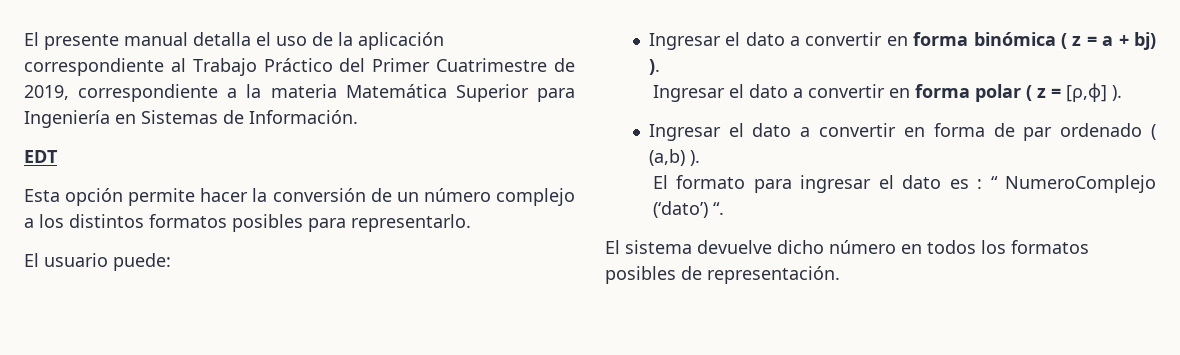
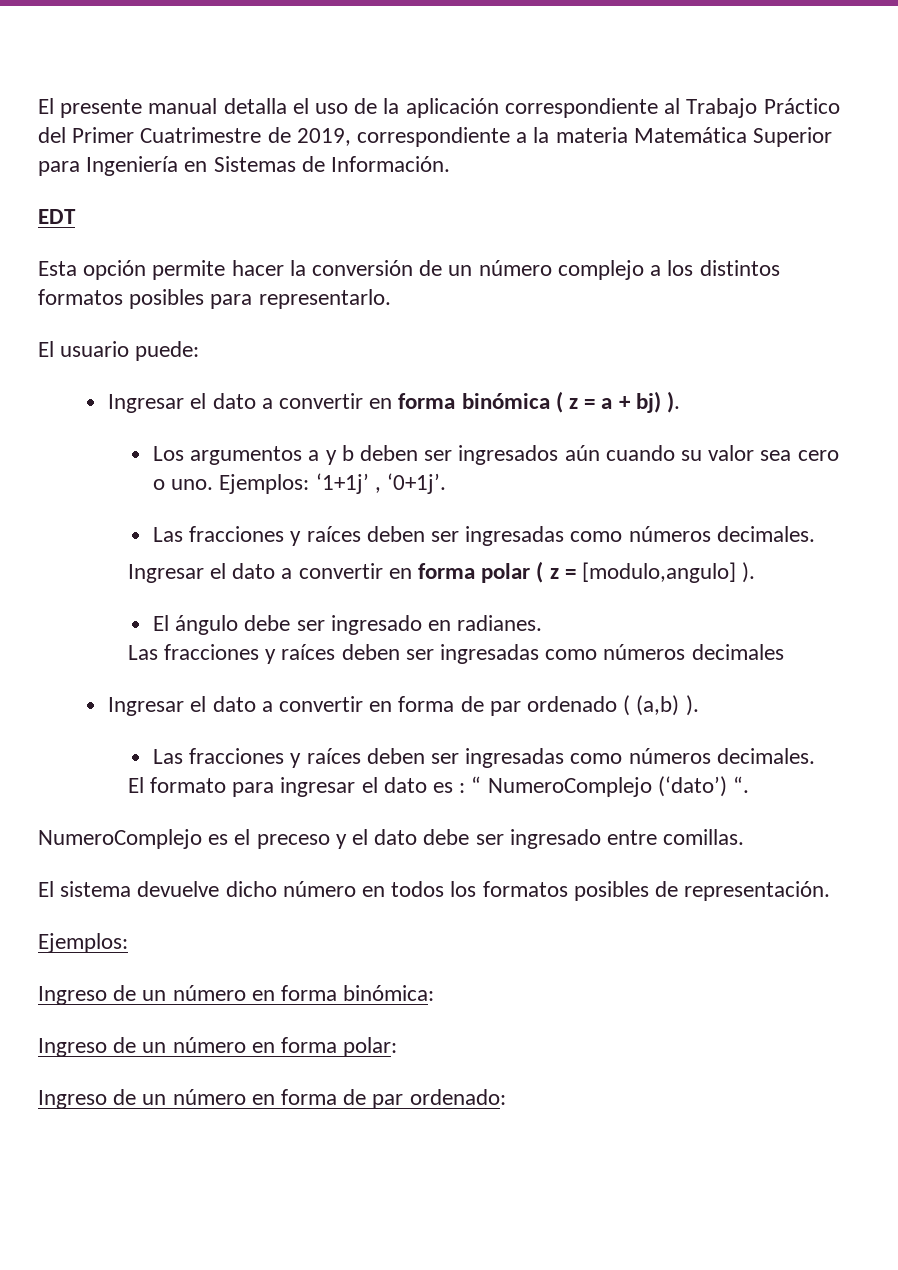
(660, 67) none -> [152,445,839,465] [152,473,447,494] [152,526,815,546] // Los argumentos a y b deben ser ingresados aún cuando su valor sea cero o uno. Ejemplos: ‘1+1j’ , ‘0+1j’. // Las fracciones y raíces deben ser ingresadas como números decimales.
[1065,83,1122,102] [ρ,ϕ] ). -> [581,562,756,583] [152,615,543,635] [127,644,784,664] [modulo,angulo] ). // El ángulo debe ser ingresado en radianes. // Las fracciones y raíces deben ser ingresadas como números decimales
(700, 158) none -> [152,748,815,768] // Las fracciones y raíces deben ser ingresadas como números decimales.
(724, 208) none -> [38,829,745,849] // NumeroComplejo es el preceso y el dato debe ser ingresado entre comillas.
(840, 275) none -> [38,933,128,953] [38,985,435,1005] [38,1037,398,1057] [38,1089,506,1109] // Ejemplos: // Ingreso de un número en forma binómica: // Ingreso de un número en forma polar: // Ingreso de un número en forma de par ordenado:

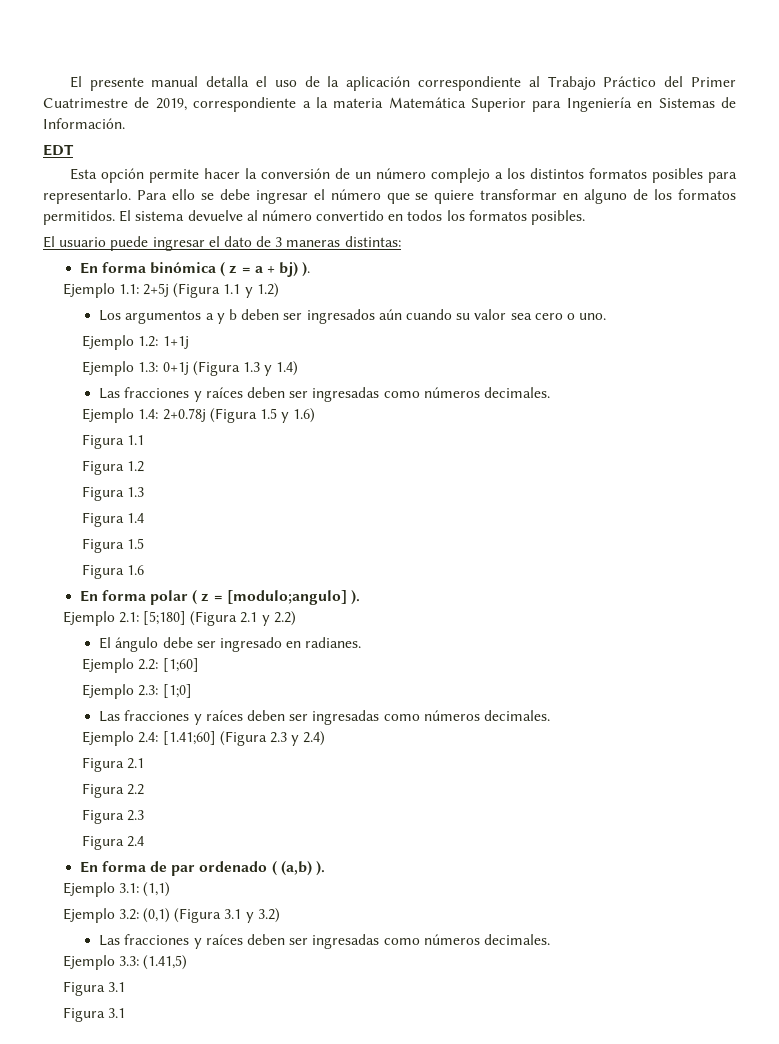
[38,341,200,361] [108,393,393,413] // El usuario puede: // Ingresar el dato a convertir en -> [136,189,736,204] [43,210,586,225] [43,236,401,251] [79,262,98,274] Para ello se debe ingresar el número que se quiere transformar en alguno de los formatos permitidos. El sistema devuelve al número convertido en todos los formatos posibles. // El usuario puede ingresar el dato de 3 maneras distintas: // En
(681, 402) none -> [62,283,279,298] // Ejemplo 1.1: 2+5j (Figura 1.1 y 1.2)
[219,473,447,494] Ejemplos: ‘1+1j’ , ‘0+1j’. -> [82,335,189,350] [82,361,299,376] // Ejemplo 1.2: 1+1j // Ejemplo 1.3: 0+1j (Figura 1.3 y 1.4)
[127,563,412,583] Ingresar el dato a convertir en -> [82,408,316,423] [82,434,145,449] [82,460,145,475] [82,486,145,501] [82,512,145,527] [82,538,145,553] [82,564,145,579] [79,590,98,602] Ejemplo 1.4: 2+0.78j (Figura 1.5 y 1.6) // Figura 1.1 // Figura 1.2 // Figura 1.3 // Figura 1.4 // Figura 1.5 // Figura 1.6 // En
[581,562,756,583] [modulo,angulo] ). -> [226,590,360,605] [62,611,296,626] [modulo;angulo] ). // Ejemplo 2.1: [5;180] (Figura 2.1 y 2.2)
[127,644,784,664] [108,695,699,716] Las fracciones y raíces deben ser ingresadas como números decimales // Ingresar el dato a convertir en forma de par ordenado ( (a,b) ). -> [82,658,199,673] [82,684,192,699] Ejemplo 2.2: [1;60] // Ejemplo 2.3: [1;0]
[127,776,749,797] [38,829,745,849] [38,881,831,901] [38,933,128,953] [38,985,435,1005] [38,1037,398,1057] [38,1089,506,1109] El formato para ingresar el dato es : “ NumeroComplejo (‘dato’) “. // NumeroComplejo es el preceso y el dato debe ser ingresado entre comillas. // El sistema devuelve dicho número en todos los formatos posibles de representación. // Ejemplos: // Ingreso de un número en forma binómica: // Ingreso de un número en forma polar: // Ingreso de un número en forma de par ordenado: -> [82,731,326,746] [82,757,145,772] [82,783,145,798] [82,809,145,824] [82,835,145,850] [79,861,325,876] [62,882,170,897] [62,908,280,923] [99,934,550,949] [62,955,187,970] [62,981,125,996] [62,1007,125,1022] Ejemplo 2.4: [1.41;60] (Figura 2.3 y 2.4) // Figura 2.1 // Figura 2.2 // Figura 2.3 // Figura 2.4 // En forma de par ordenado ( (a,b) ). // Ejemplo 3.1: (1,1) // Ejemplo 3.2: (0,1) (Figura 3.1 y 3.2) // Las fracciones y raíces deben ser ingresadas como números decimales. // Ejemplo 3.3: (1.41,5) // Figura 3.1 // Figura 3.1

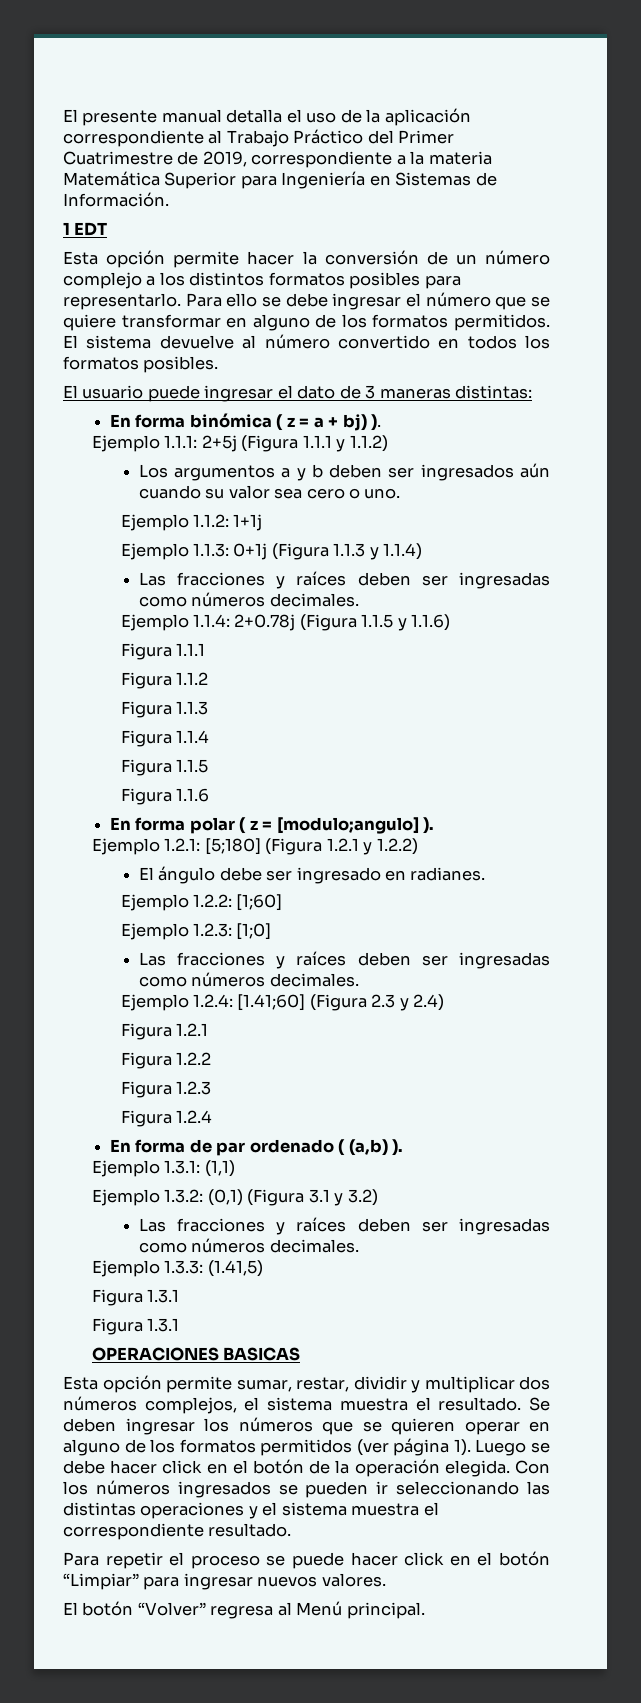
(125, 123) none -> [63,222,70,235] 1
[118,284,139,294] 1.1: -> [164,435,198,448] 1.1.1:
[223,283,279,298] 1.1 y 1.2) -> [302,435,388,452] 1.1.1 y 1.1.2)
[138,336,159,347] 1.2: -> [193,514,230,527] 1.1.2:
[138,362,159,372] 1.3: -> [193,543,230,557] 1.1.3:
[242,361,299,376] 1.3 y 1.4) -> [333,543,423,560] 1.1.3 y 1.1.4)
[138,409,159,419] 1.4: -> [193,614,231,627] 1.1.4:
[259,408,316,423] [82,434,145,449] [82,460,145,475] [82,486,145,501] [82,512,145,527] [82,538,145,553] [82,564,145,579] 1.5 y 1.6) // Figura 1.1 // Figura 1.2 // Figura 1.3 // Figura 1.4 // Figura 1.5 // Figura 1.6 -> [361,614,451,631] [120,643,206,660] [120,672,209,689] [120,701,209,718] [120,730,210,747] [120,759,209,776] [120,788,210,805] 1.1.5 y 1.1.6) // Figura 1.1.1 // Figura 1.1.2 // Figura 1.1.3 // Figura 1.1.4 // Figura 1.1.5 // Figura 1.1.6
[118,612,139,623] 2.1: -> [164,838,201,851] 1.2.1:
[240,611,296,626] 2.1 y 2.2) -> [326,838,418,855] 1.2.1 y 1.2.2)
[138,659,159,670] 2.2: -> [193,894,233,907] 1.2.2:
[138,685,159,696] 2.3: -> [193,923,233,937] 1.2.3:
[138,732,159,743] 2.4: -> [193,994,234,1007] 1.2.4:
[127,758,145,769] [82,783,145,798] [82,809,145,824] [82,835,145,850] 2.1 // Figura 2.2 // Figura 2.3 // Figura 2.4 -> [176,1023,209,1036] [120,1052,212,1069] [120,1081,212,1098] [120,1110,213,1127] 1.2.1 // Figura 1.2.2 // Figura 1.2.3 // Figura 1.2.4
[118,883,139,893] 3.1: -> [164,1160,201,1174] 1.3.1:
[118,909,139,920] 3.2: -> [164,1189,204,1203] 1.3.2:
[118,956,139,966] 3.3: -> [164,1260,204,1274] 1.3.3:
[107,982,125,992] [62,1007,125,1022] 3.1 // Figura 3.1 -> [147,1289,180,1303] [91,1318,180,1335] [91,1347,301,1361] [63,1375,550,1393] [63,1396,550,1414] [63,1417,550,1435] [63,1438,550,1456] [63,1459,550,1477] [63,1480,550,1498] [63,1502,439,1519] [63,1523,292,1540] [63,1551,551,1569] [63,1573,386,1590] [63,1601,425,1619] 1.3.1 // Figura 1.3.1 // OPERACIONES BASICAS // Esta opción permite sumar, restar, dividir y multiplicar dos números complejos, el sistema muestra el resultado. Se deben ingresar los números que se quieren operar en alguno de los formatos permitidos (ver página 1). Luego se debe hacer click en el botón de la operación elegida. Con los números ingresados se pueden ir seleccionando las distintas operaciones y el sistema muestra el correspondiente resultado. // Para repetir el proceso se puede hacer click en el botón “Limpiar” para ingresar nuevos valores. // El botón “Volver” regresa al Menú principal.

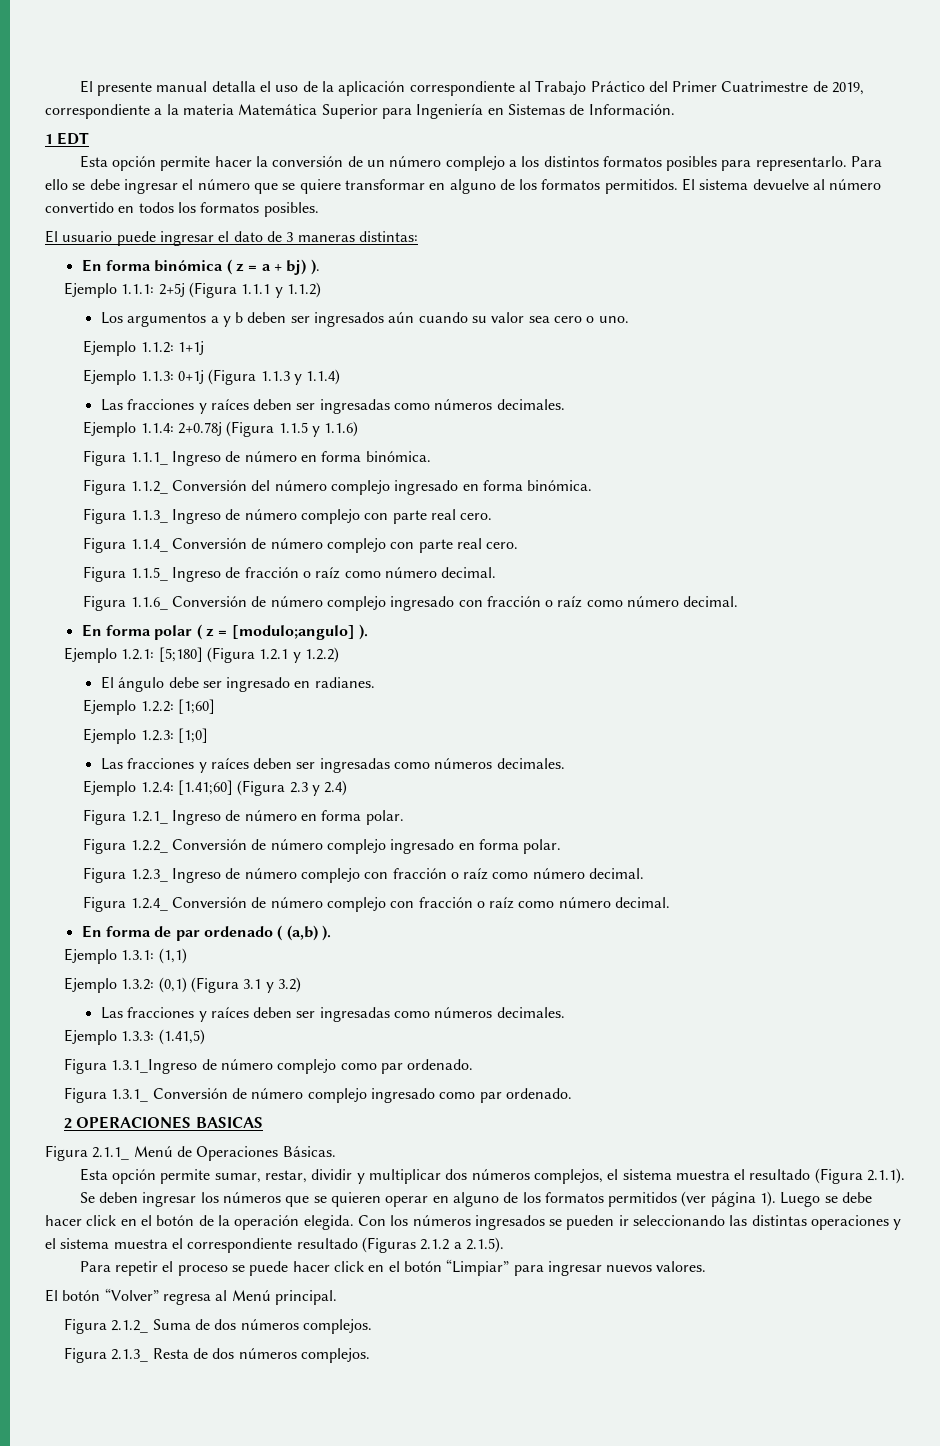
[176,643,206,656] [120,672,209,689] [120,701,209,718] [120,730,210,747] [120,759,209,776] [120,788,210,805] 1.1.1 // Figura 1.1.2 // Figura 1.1.3 // Figura 1.1.4 // Figura 1.1.5 // Figura 1.1.6 -> [130,451,431,466] [83,479,593,495] [83,508,493,524] [83,537,519,553] [83,566,497,582] [83,595,739,611] 1.1.1_ Ingreso de número en forma binómica. // Figura 1.1.2_ Conversión del número complejo ingresado en forma binómica. // Figura 1.1.3_ Ingreso de número complejo con parte real cero. // Figura 1.1.4_ Conversión de número complejo con parte real cero. // Figura 1.1.5_ Ingreso de fracción o raíz como número decimal. // Figura 1.1.6_ Conversión de número complejo ingresado con fracción o raíz como número decimal.
[176,1023,209,1036] [120,1052,212,1069] [120,1081,212,1098] [120,1110,213,1127] 1.2.1 // Figura 1.2.2 // Figura 1.2.3 // Figura 1.2.4 -> [130,810,404,825] [83,838,562,854] [83,867,645,883] [83,896,671,912] 1.2.1_ Ingreso de número en forma polar. // Figura 1.2.2_ Conversión de número complejo ingresado en forma polar. // Figura 1.2.3_ Ingreso de número complejo con fracción o raíz como número decimal. // Figura 1.2.4_ Conversión de número complejo con fracción o raíz como número decimal.
[147,1289,180,1303] [91,1318,180,1335] [91,1347,301,1361] 1.3.1 // Figura 1.3.1 // OPERACIONES BASICAS -> [111,1059,474,1074] [64,1087,573,1103] [64,1116,263,1129] [45,1145,336,1161] 1.3.1_Ingreso de número complejo como par ordenado. // Figura 1.3.1_ Conversión de número complejo ingresado como par ordenado. // 2 OPERACIONES BASICAS // Figura 2.1.1_ Menú de Operaciones Básicas.
[438,1397,522,1411] resultado. -> [749,1168,906,1184] resultado (Figura 2.1.1). //
[208,1523,292,1537] resultado. -> [296,1237,504,1253] resultado (Figuras 2.1.2 a 2.1.5).
(425, 1610) none -> [64,1318,373,1334] [64,1347,371,1363] // Figura 2.1.2_ Suma de dos números complejos. // Figura 2.1.3_ Resta de dos números complejos.

